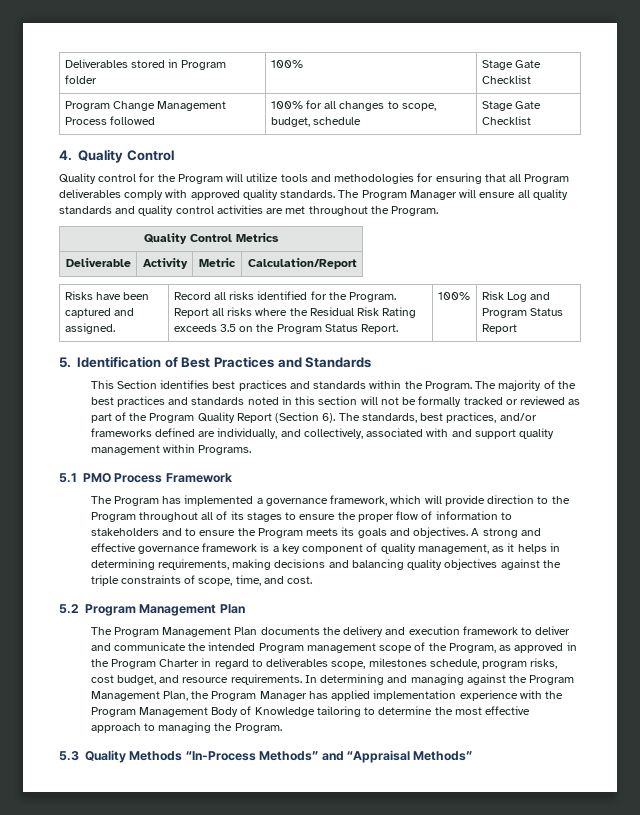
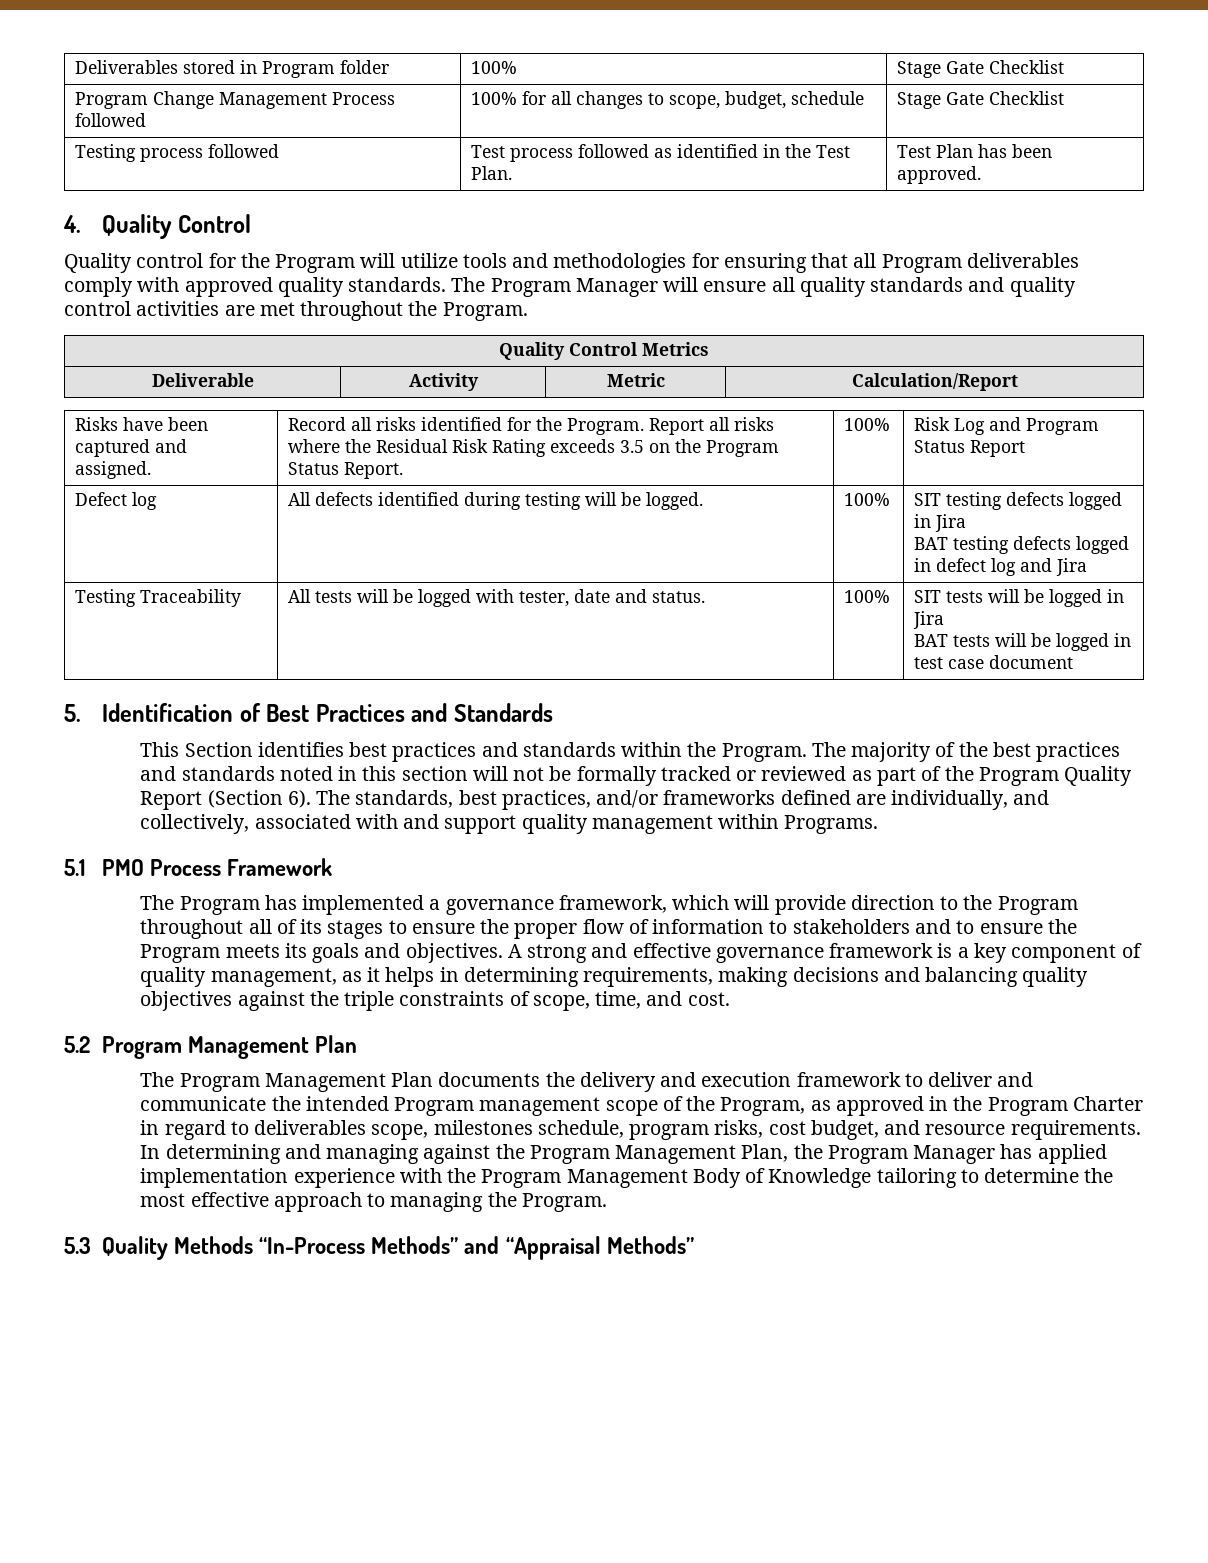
(531, 120) none -> [75,144,280,162] [471,144,851,162] [471,166,513,180] [897,144,1053,158] [897,166,982,184] // Testing process followed | Test process followed as identified in the Test Plan. | Test Plan has been approved.
(517, 329) none -> [75,492,158,510] [288,492,704,510] [844,493,891,506] [914,492,1123,510] [914,514,967,532] [914,536,1130,554] [914,558,1088,576] [75,589,242,607] [288,589,706,607] [844,590,891,603] [914,589,1125,607] [913,611,945,629] [914,633,1132,651] [914,655,1074,669] // Defect log | All defects identified during testing will be logged. | 100% | SIT testing defects logged in Jira // BAT testing defects logged in defect log and Jira // Testing Traceability | All tests will be logged with tester, date and status. | 100% | SIT tests will be logged in Jira // BAT tests will be logged in test case document

